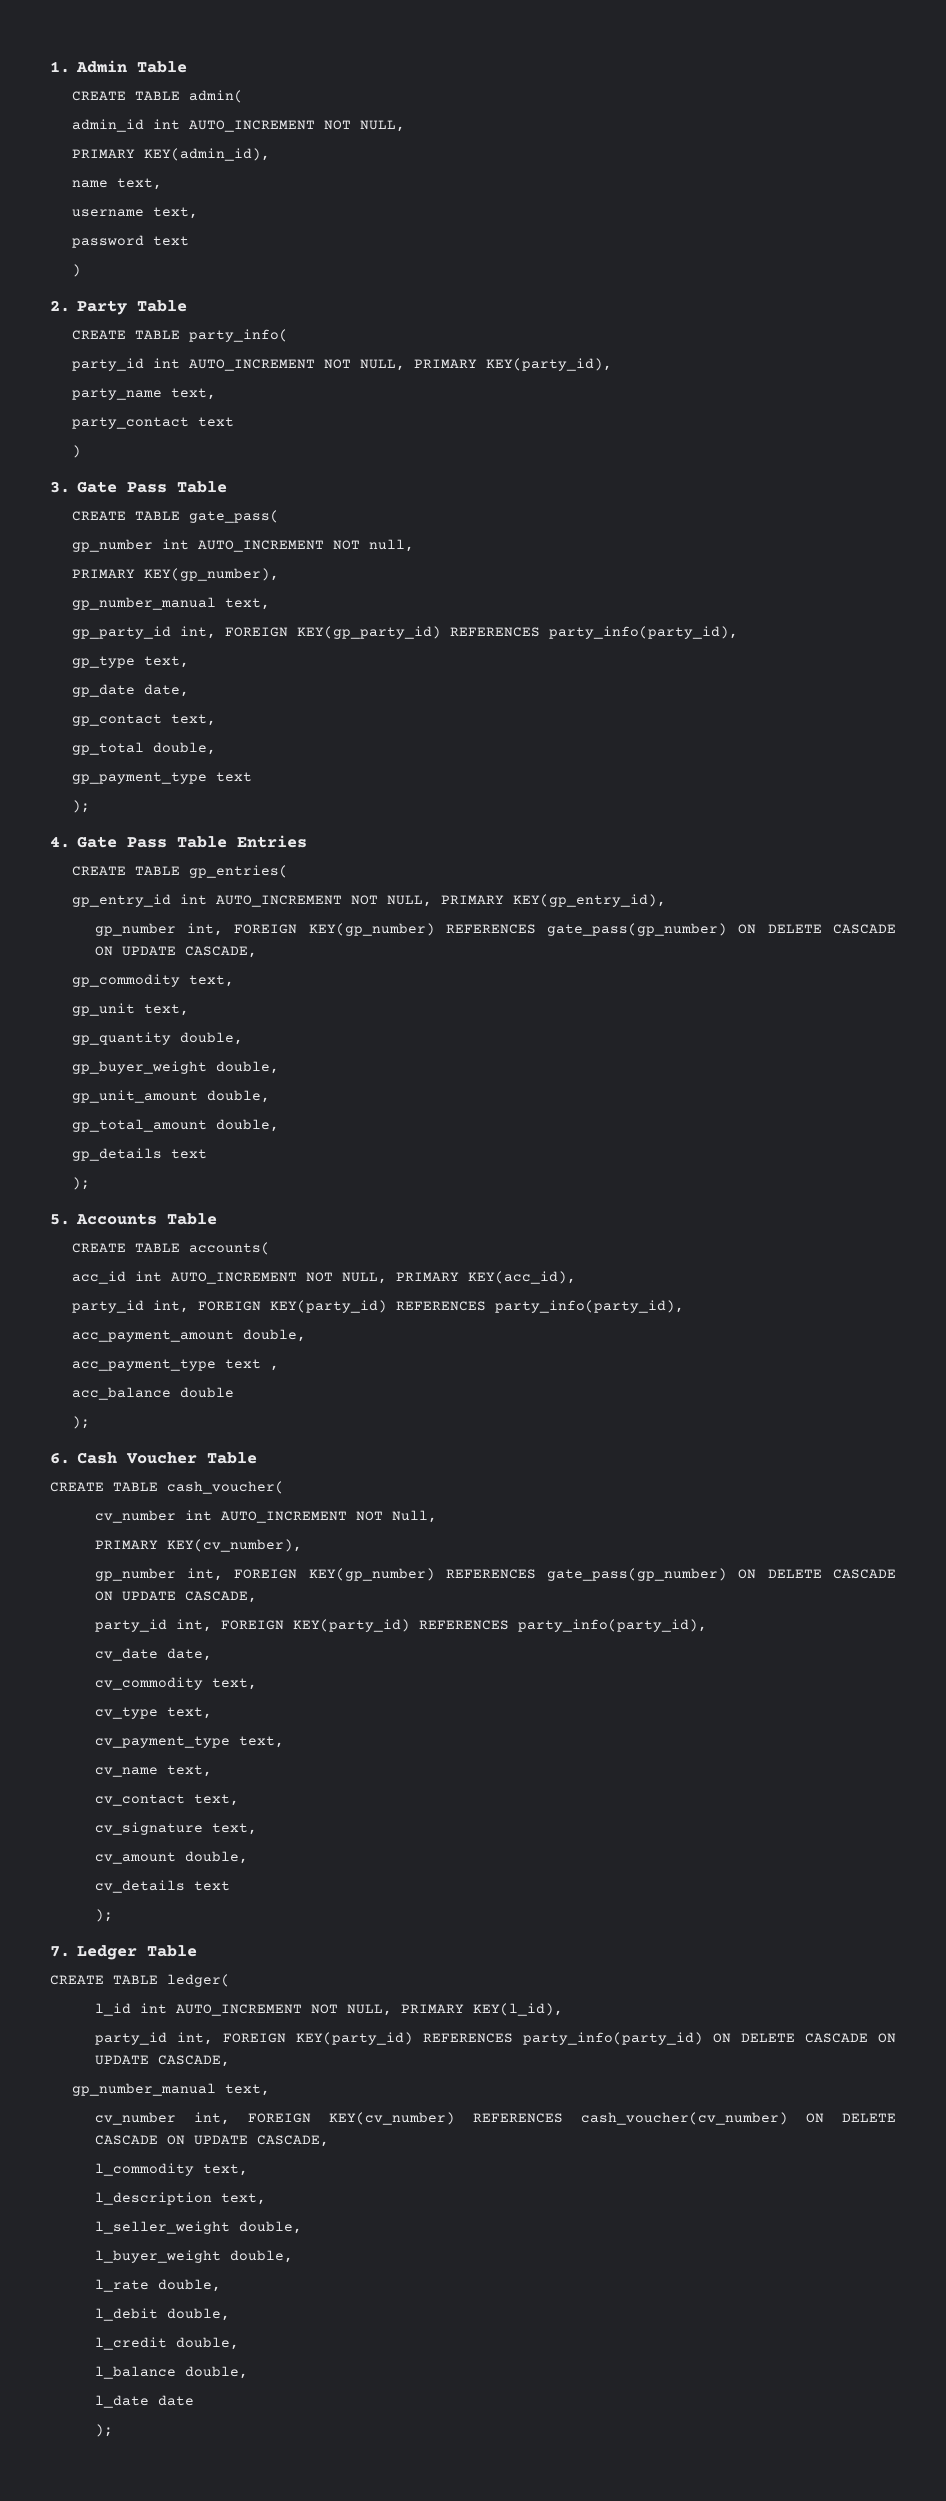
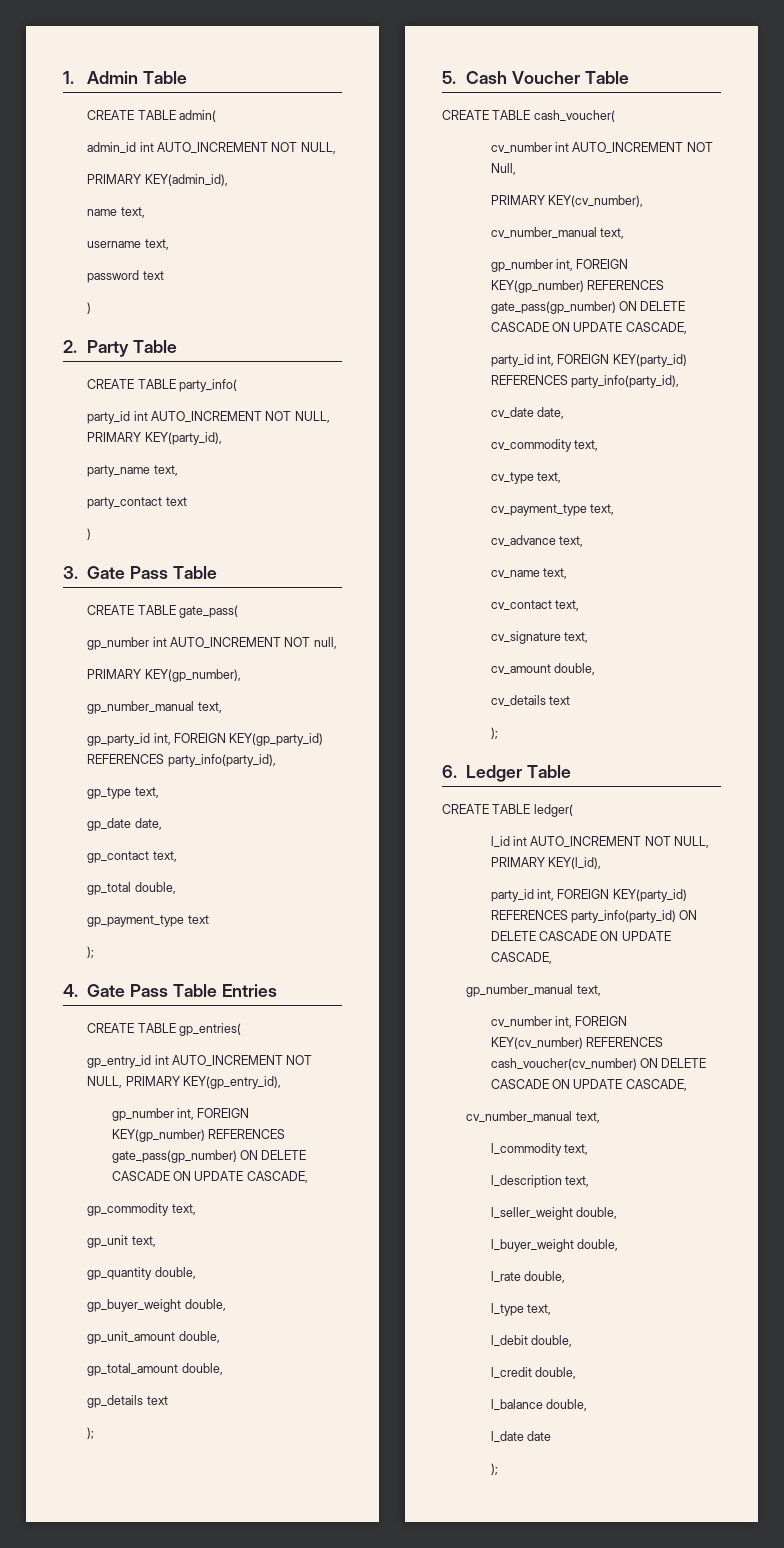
[76,1213,218,1225] [72,1242,271,1255] [72,1271,577,1284] [72,1300,685,1313] [72,1329,307,1342] [72,1359,280,1371] [72,1387,235,1400] [72,1416,91,1429] [50,1452,70,1464] Accounts Table // CREATE TABLE accounts( // acc_id int AUTO_INCREMENT NOT NULL, PRIMARY KEY(acc_id), // party_id int, FOREIGN KEY(party_id) REFERENCES party_info(party_id), // acc_payment_amount double, // acc_payment_type text , // acc_balance double // ); // 6. -> (456, 77) none
(302, 1545) none -> [490,227,625,239] // cv_number_manual text,
(284, 1742) none -> [490,535,584,547] // cv_advance text,
[50,1946,70,1957] 7. -> [442,765,457,778] 6.
(329, 2141) none -> [466,1111,600,1123] // cv_number_manual text,
(221, 2285) none -> [490,1303,552,1316] // l_type text,

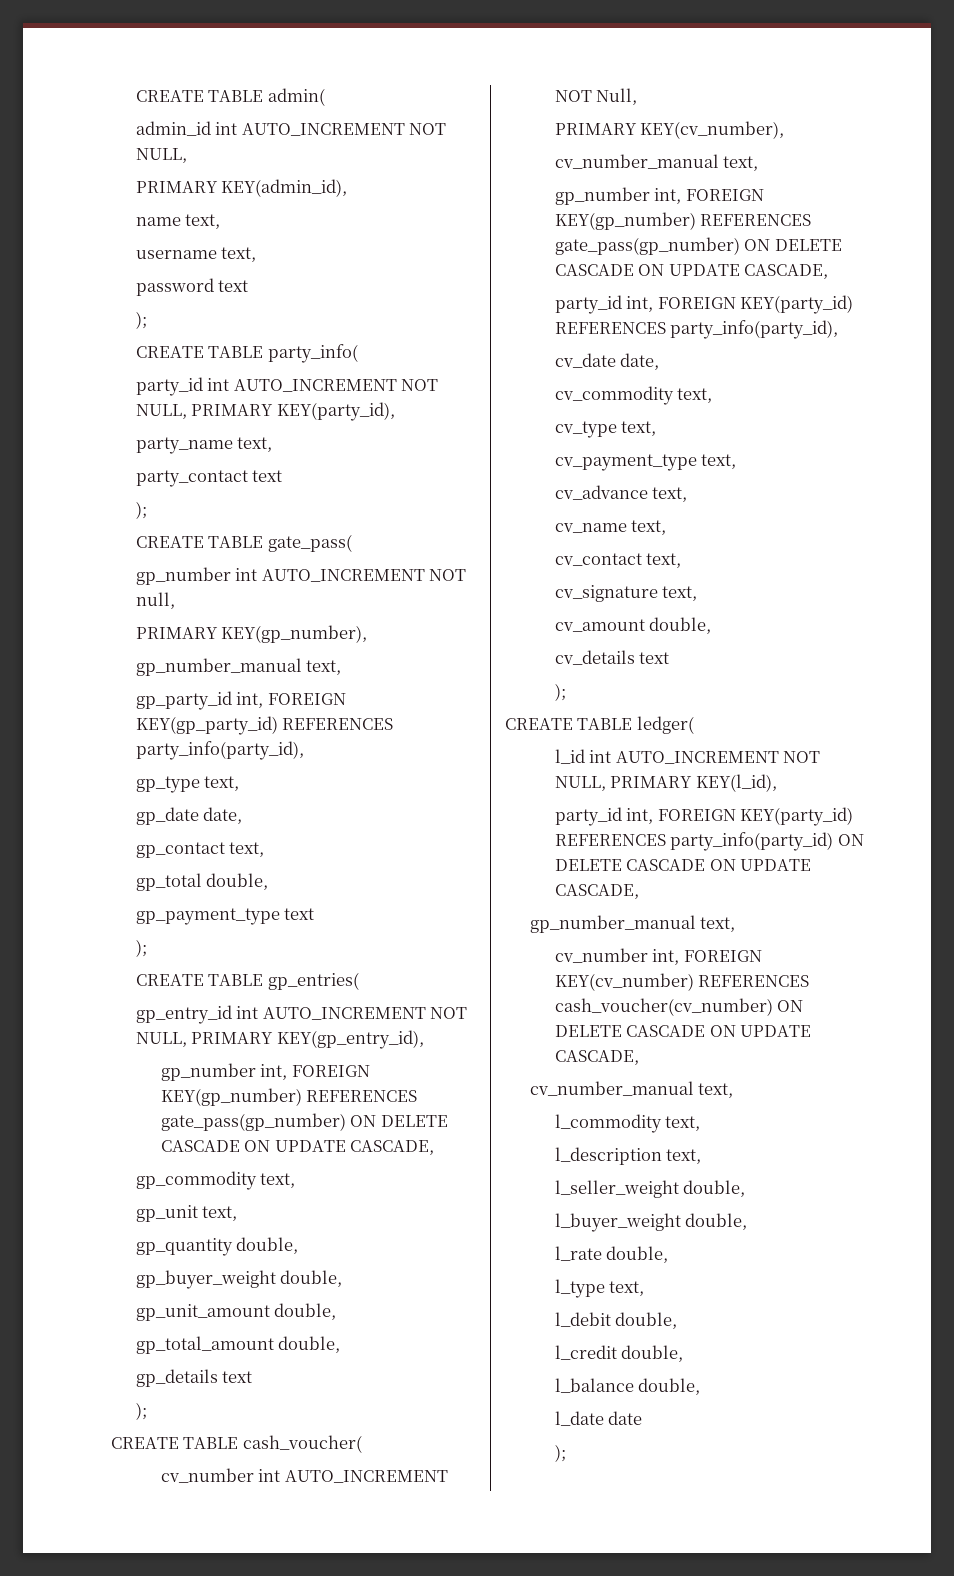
[63,71,188,84] 1. Admin Table // -> (135, 96) none
[87,302,92,314] [63,340,178,357] ) // 2. Party Table -> [135,311,147,329] );
[87,528,92,540] [63,566,217,579] ) // 3. Gate Pass Table -> [135,501,147,519] );
[63,984,277,997] // 4. Gate Pass Table Entries -> (147, 948) none
[442,71,629,84] // 5. Cash Voucher Table -> (147, 1411) none
[442,765,572,782] // 6. Ledger Table -> (566, 692) none

